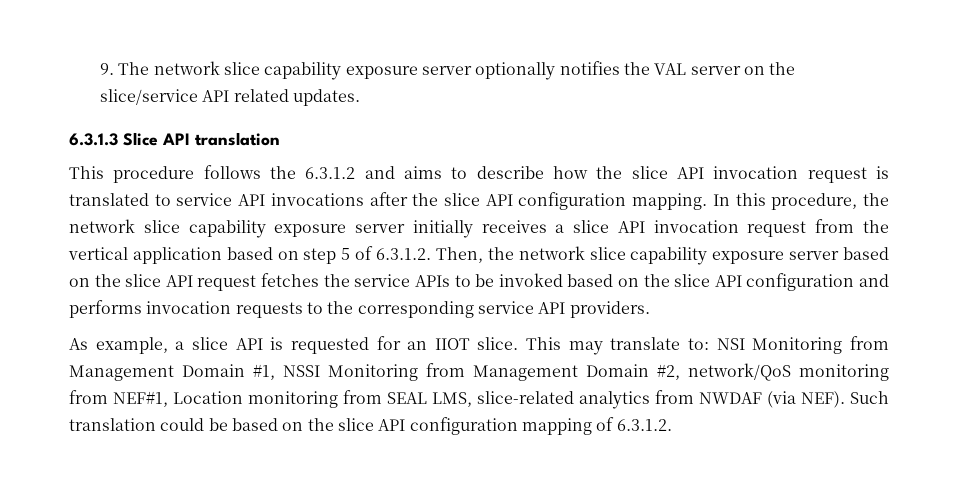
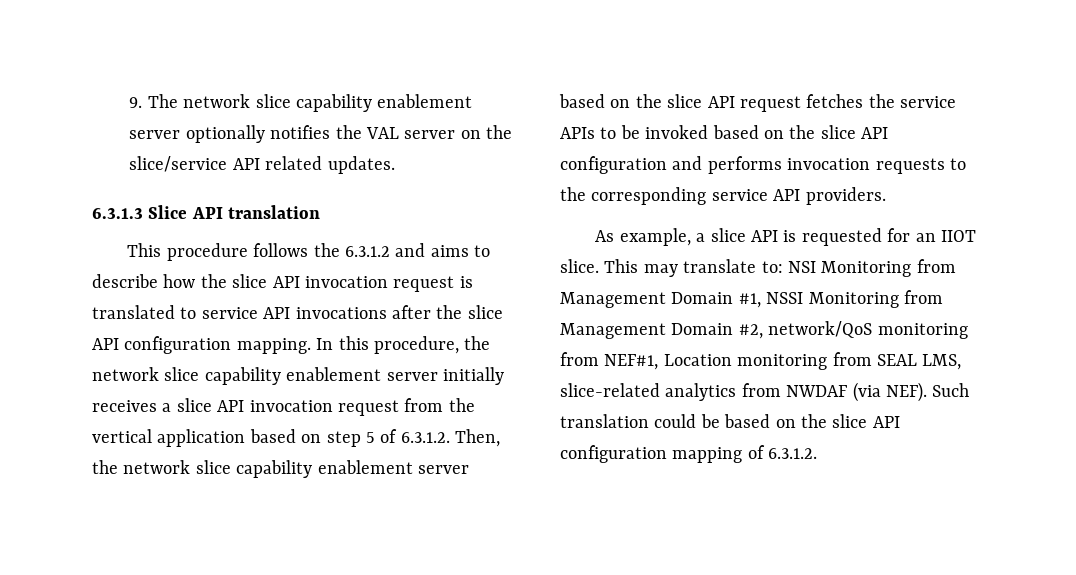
[345,66,418,79] exposure -> [377,94,473,108] enablement
[274,224,347,237] exposure -> [286,367,382,381] enablement
[712,251,785,264] exposure -> [317,460,413,474] enablement

